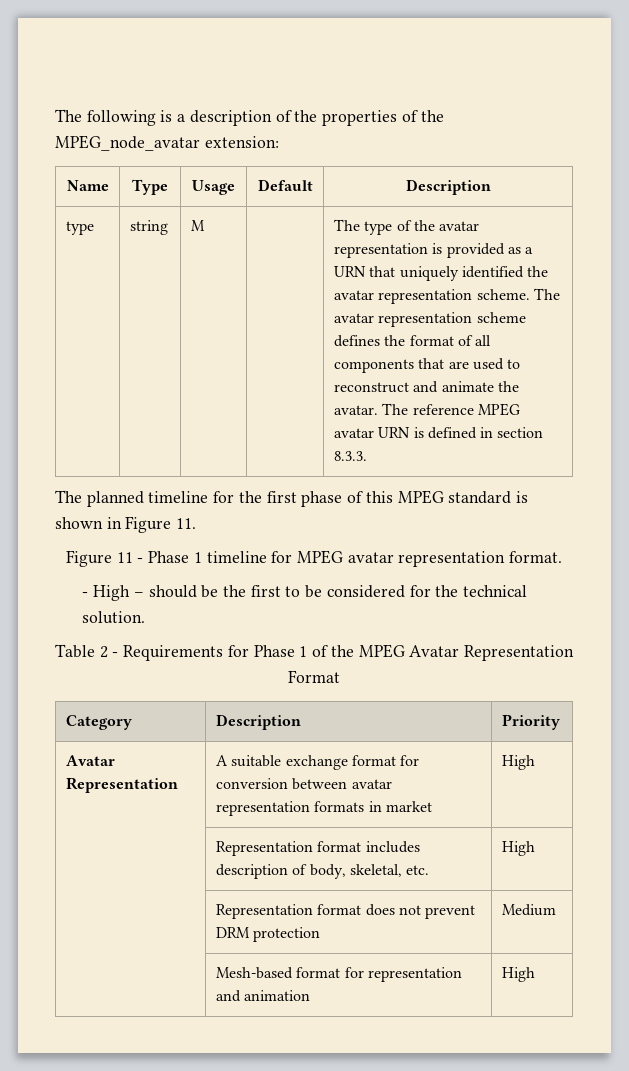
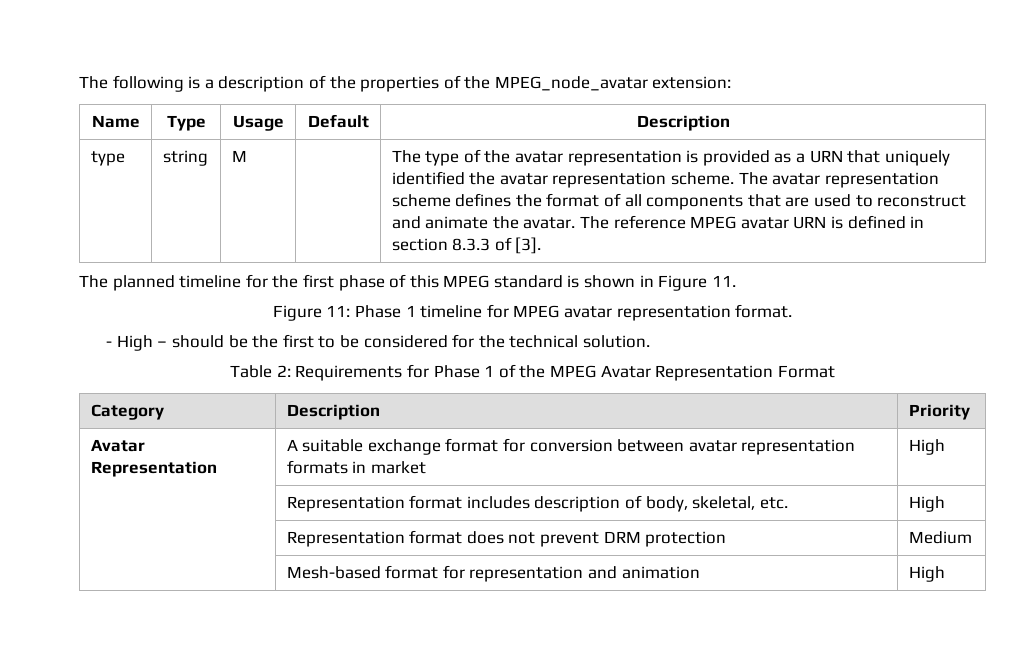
[333,451,367,461] 8.3.3. -> [452,237,542,254] 8.3.3 of [3].
[116,552,144,563] 11 - -> [326,305,351,317] 11:
[99,646,119,658] 2 - -> [276,365,291,377] 2:

